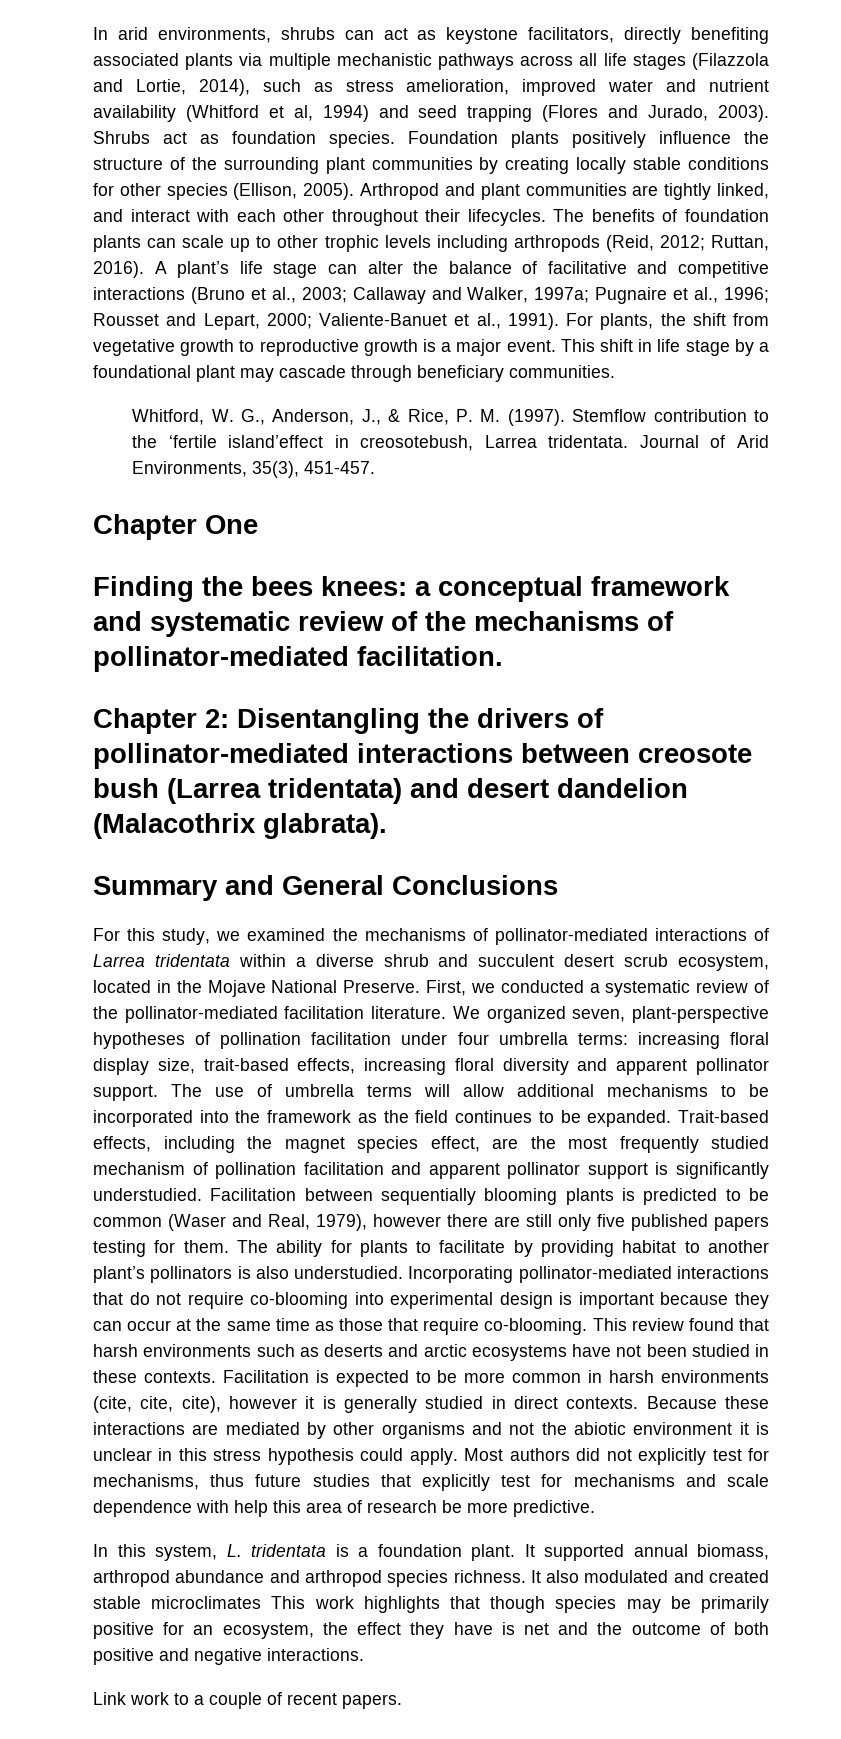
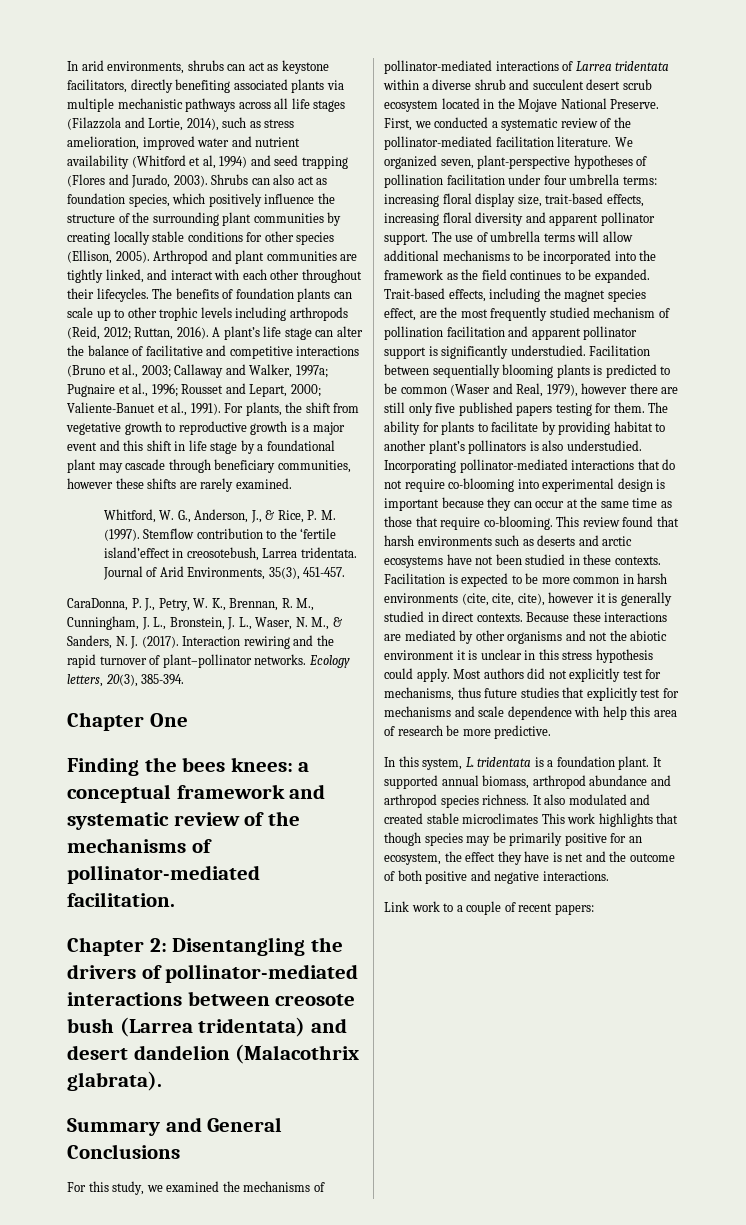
(150, 137) none -> [251,174,295,185] can also
[329,131,559,148] species. Foundation plants -> [128,193,206,207] species, which
[506,339,595,352] event. This -> [67,440,144,451] event and this
[509,365,615,378] communities. -> [277,460,351,473] [67,478,292,492] communities, however these shifts are rarely examined.
(376, 467) none -> [67,598,315,611] [67,616,342,630] [67,635,334,649] [67,654,350,668] [67,674,185,687] // CaraDonna, P. J., Petry, W. K., Brennan, R. M., Cunningham, J. L., Bronstein, J. L., Waser, N. M., & Sanders, N. J. (2017). Interaction rewiring and the rapid turnover of plant–pollinator networks. Ecology letters, 20(3), 385-394.
[677,955,769,971] ecosystem, -> [384,100,438,112] ecosystem
[342,1694,402,1709] papers. -> [554,904,594,915] papers:

